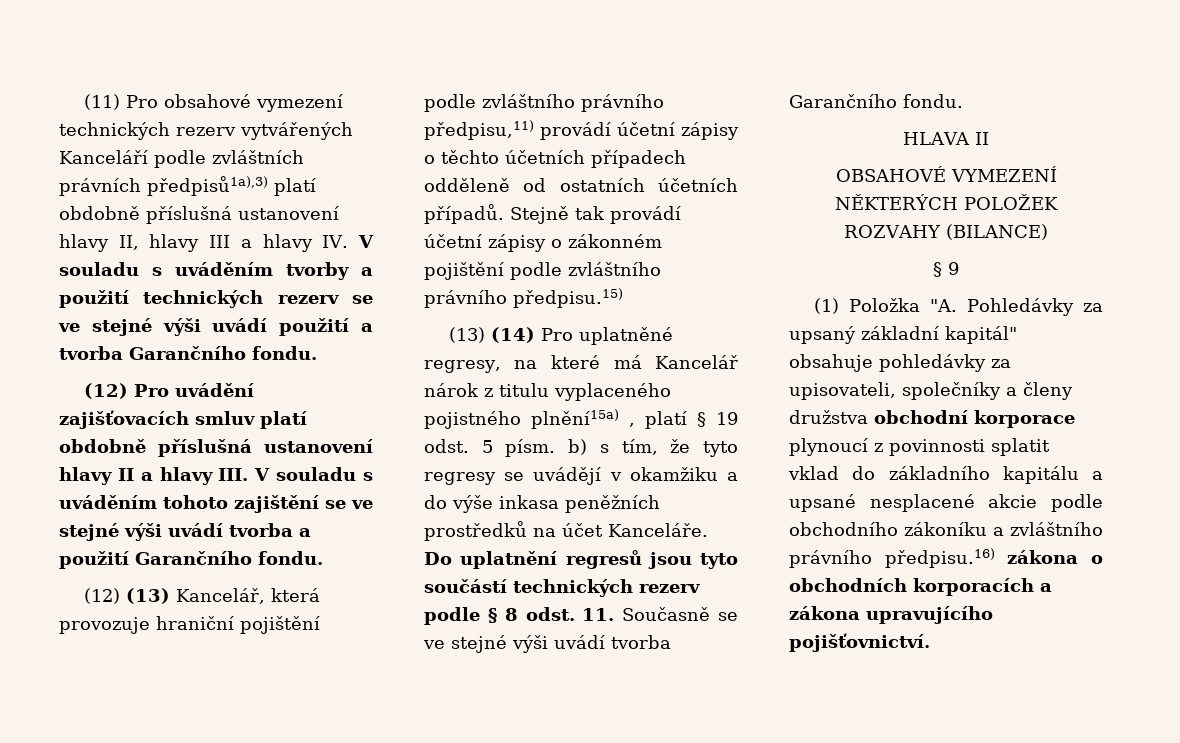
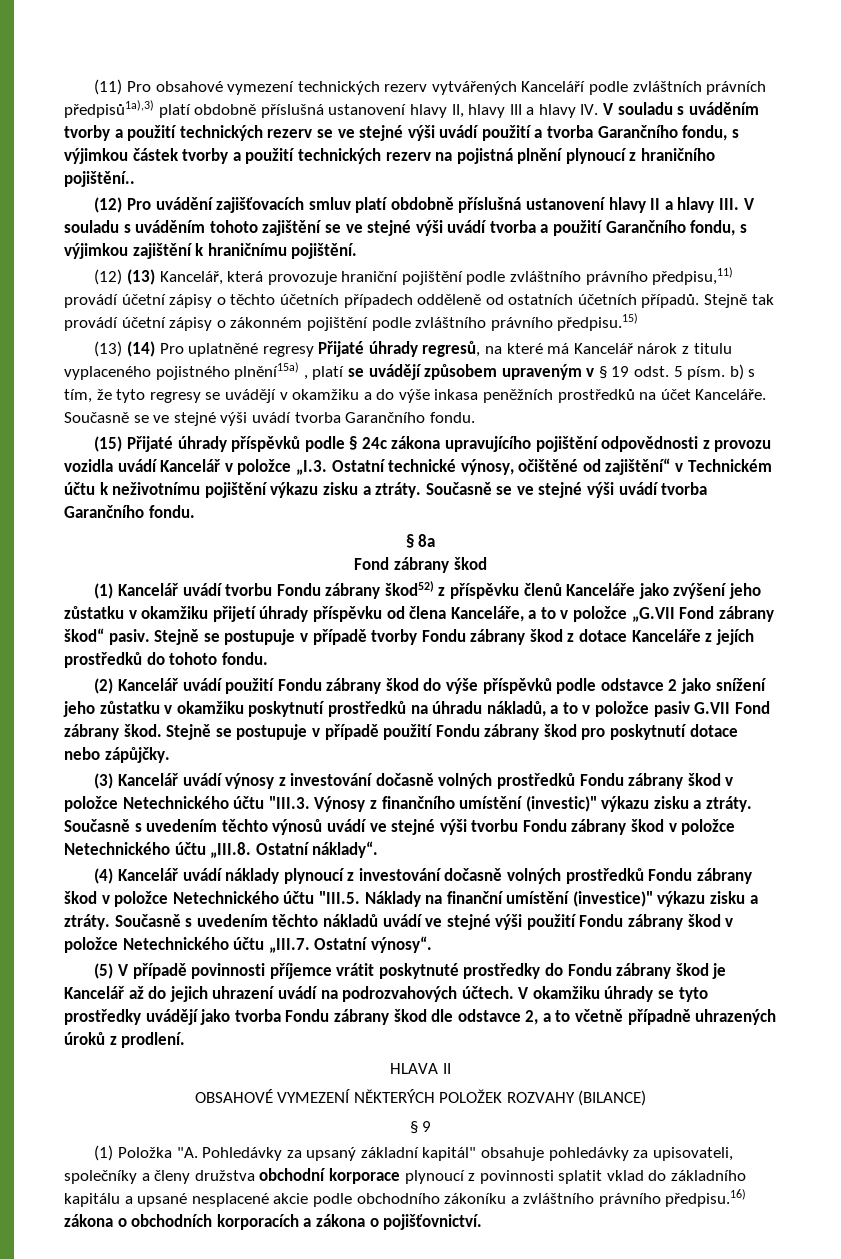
[252,346,317,360] fondu. -> [682,125,739,141] [64,148,716,164] [64,171,135,187] fondu, s výjimkou částek tvorby a použití technických rezerv na pojistná plnění plynoucí z hraničního pojištění..
[258,551,323,565] fondu. -> [690,220,747,236] [64,243,358,259] fondu, s výjimkou zajištění k hraničnímu pojištění.
[424,360,501,373] regresy, -> [262,341,481,357] regresy Přijaté úhrady regresů,
(687, 420) none -> [347,364,595,380] se uvádějí způsobem upraveným v
[424,550,738,569] [424,579,700,597] [424,607,738,625] [423,635,671,653] [789,94,963,108] Do uplatnění regresů jsou tyto součástí technických rezerv podle § 8 odst. 11. Současně se ve stejné výši uvádí tvorba Garančního fondu. -> [64,412,475,426] [94,436,772,452] [64,458,772,475] [64,482,708,498] [64,505,195,518] [405,534,436,548] [354,557,487,573] [94,581,762,599] [64,606,774,622] [64,628,754,645] [64,652,268,668] [94,678,767,694] [63,701,770,717] [64,724,738,740] [64,747,170,763] [94,773,734,789] [64,796,753,812] [64,819,736,835] [64,841,379,858] [94,868,752,884] [64,891,758,907] [64,914,734,930] [64,936,432,953] [94,963,727,979] [64,986,708,1002] [64,1009,777,1025] [64,1032,186,1048] Současně se ve stejné výši uvádí tvorba Garančního fondu. // (15) Přijaté úhrady příspěvků podle § 24c zákona upravujícího pojištění odpovědnosti z provozu vozidla uvádí Kancelář v položce „I.3. Ostatní technické výnosy, očištěné od zajištění“ v Technickém účtu k neživotnímu pojištění výkazu zisku a ztráty. Současně se ve stejné výši uvádí tvorba Garančního fondu. // § 8a // Fond zábrany škod // (1) Kancelář uvádí tvorbu Fondu zábrany škod52) z příspěvku členů Kanceláře jako zvýšení jeho zůstatku v okamžiku přijetí úhrady příspěvku od člena Kanceláře, a to v položce „G.VII Fond zábrany škod“ pasiv. Stejně se postupuje v případě tvorby Fondu zábrany škod z dotace Kanceláře z jejích prostředků do tohoto fondu. // (2) Kancelář uvádí použití Fondu zábrany škod do výše příspěvků podle odstavce 2 jako snížení jeho zůstatku v okamžiku poskytnutí prostředků na úhradu nákladů, a to v položce pasiv G.VII Fond zábrany škod. Stejně se postupuje v případě použití Fondu zábrany škod pro poskytnutí dotace nebo zápůjčky. // (3) Kancelář uvádí výnosy z investování dočasně volných prostředků Fondu zábrany škod v položce Netechnického účtu "III.3. Výnosy z finančního umístění (investic)" výkazu zisku a ztráty. Současně s uvedením těchto výnosů uvádí ve stejné výši tvorbu Fondu zábrany škod v položce Netechnického účtu „III.8. Ostatní náklady“. // (4) Kancelář uvádí náklady plynoucí z investování dočasně volných prostředků Fondu zábrany škod v položce Netechnického účtu "III.5. Náklady na finanční umístění (investice)" výkazu zisku a ztráty. Současně s uvedením těchto nákladů uvádí ve stejné výši použití Fondu zábrany škod v položce Netechnického účtu „III.7. Ostatní výnosy“. // (5) V případě povinnosti příjemce vrátit poskytnuté prostředky do Fondu zábrany škod je Kancelář až do jejich uhrazení uvádí na podrozvahových účtech. V okamžiku úhrady se tyto prostředky uvádějí jako tvorba Fondu zábrany škod dle odstavce 2, a to včetně případně uhrazených úroků z prodlení.
[866,606,993,624] upravujícího -> [369,1218,379,1227] o

